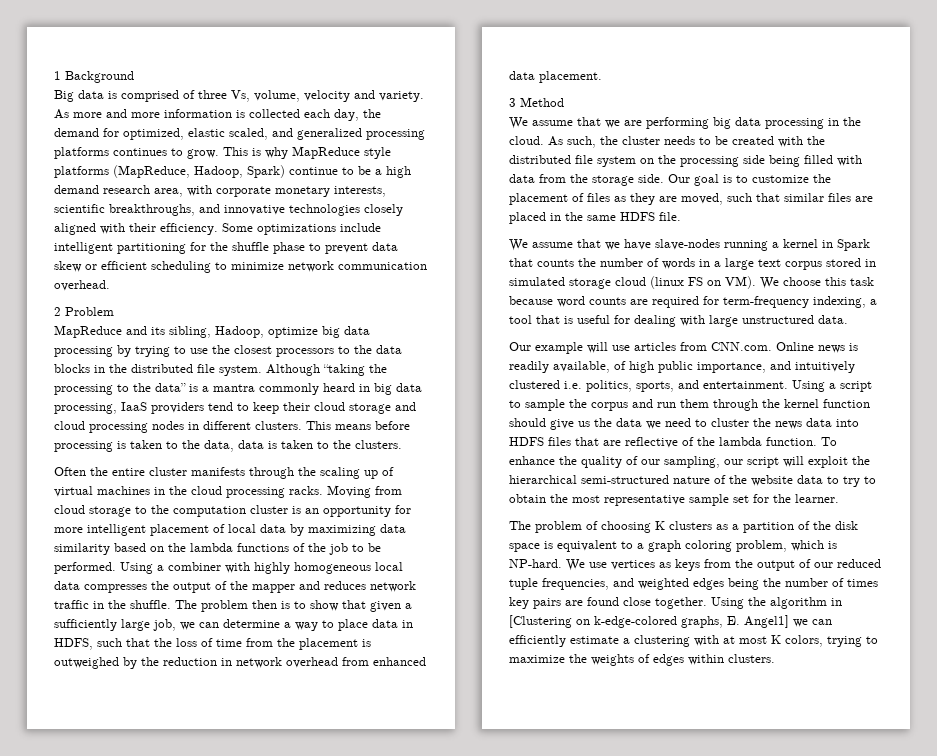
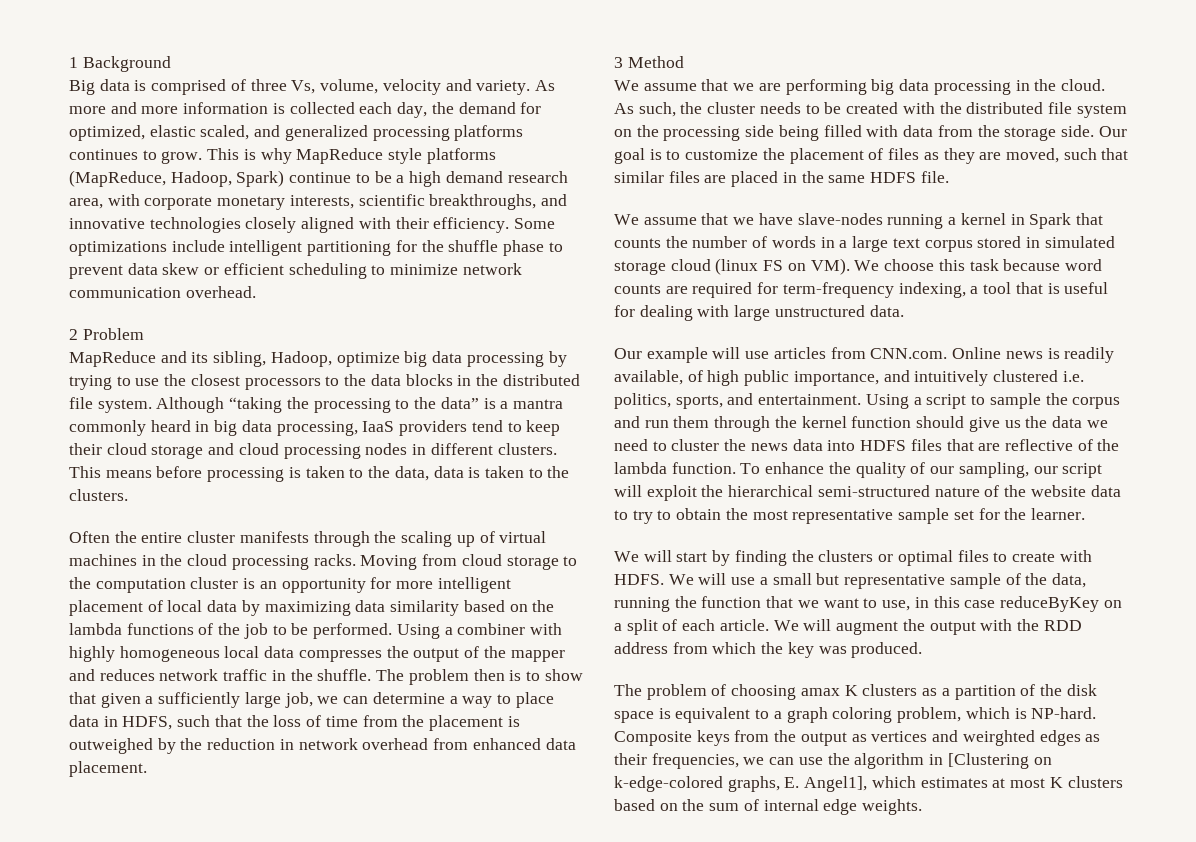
(839, 498) none -> [614,550,1092,566] [614,573,1086,589] [614,596,1122,612] [614,619,1082,635] [614,642,923,658] // We will start by finding the clusters or optimal files to create with HDFS. We will use a small but representative sample of the data, running the function that we want to use, in this case reduceByKey on a split of each article. We will augment the output with the RDD address from which the key was produced.
(651, 527) none -> [800,688,840,696] amax
[566,559,881,571] [509,578,878,590] [509,597,744,609] We use vertices as keys from the output of our reduced tuple frequencies, and weighted edges being the number of times key pairs are found close together. Using -> [614,730,1101,746] [614,753,823,769] Composite keys from the output as vertices and weirghted edges as their frequencies, we can use
[744,615,832,628] [509,635,878,647] [509,654,775,666] Angel1] we can efficiently estimate a clustering with at most K colors, trying to maximize the weights of edges within clusters. -> [804,776,1123,792] [614,799,923,815] Angel1], which estimates at most K clusters based on the sum of internal edge weights.

